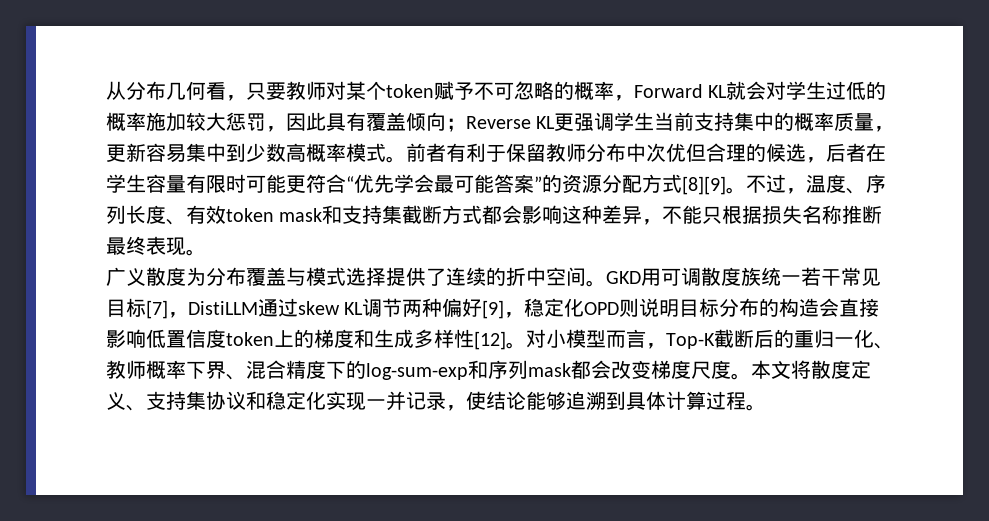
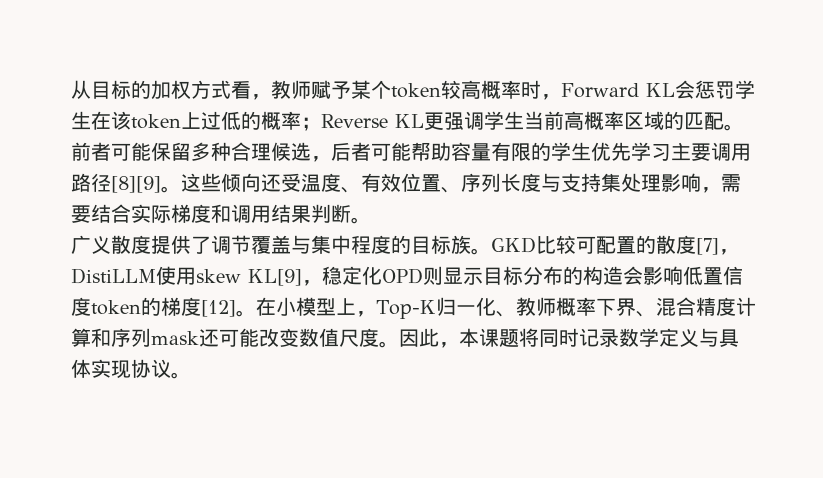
[126,81,887,101] [106,112,446,132] 分布几何看，只要教师对某个token赋予不可忽略的概率，Forward KL就会对学生过低的概率施加较大惩罚，因此具有覆盖倾向 -> [91,80,755,100] [71,111,301,130] 目标的加权方式看，教师赋予某个token较高概率时，Forward KL会惩罚学生在该token上过低的概率
[694,112,895,132] [106,143,886,163] [106,174,886,195] [106,205,883,225] [106,236,206,256] [106,267,881,287] [106,298,505,319] 支持集中的概率质量，更新容易集中到少数高概率模式。前者有利于保留教师分布中次优但合理的候选，后者在学生容量有限时可能更符合“优先学会最可能答案”的资源分配方式[8][9]。不过，温度、序列长度、有效token mask和支持集截断方式都会影响这种差异，不能只根据损失名称推断最终表现。 // 广义散度为分布覆盖与模式选择提供了连续的折中空间。GKD用可调散度族统一若干常见目标[7]，DistiLLM通过skew KL调节两种偏好[9] -> [564,111,744,131] [71,142,751,162] [71,173,741,193] [71,204,371,224] [71,235,739,255] [71,266,302,286] 高概率区域的匹配。前者可能保留多种合理候选，后者可能帮助容量有限的学生优先学习主要调用路径[8][9]。这些倾向还受温度、有效位置、序列长度与支持集处理影响，需要结合实际梯度和调用结果判断。 // 广义散度提供了调节覆盖与集中程度的目标族。GKD比较可配置的散度[7]，DistiLLM使用skew KL[9]
[639,298,680,317] 说明 -> [443,267,483,285] 显示
[839,298,880,317] 直接 -> (643, 275) none
[274,329,814,350] 上的梯度和生成多样性[12]。对小模型而言，Top-K截断后的重 -> [141,297,436,319] 的梯度[12]。在小模型上，Top-K
[326,360,468,380] 下的log-sum-exp -> [735,297,756,316] [71,328,91,347] 计算
[571,360,871,380] [106,391,746,411] 都会改变梯度尺度。本文将散度定义、支持集协议和稳定化实现一并记录，使结论能够追溯到具体计算过程 -> [199,328,739,348] [71,359,171,379] 还可能改变数值尺度。因此，本课题将同时记录数学定义与具体实现协议

